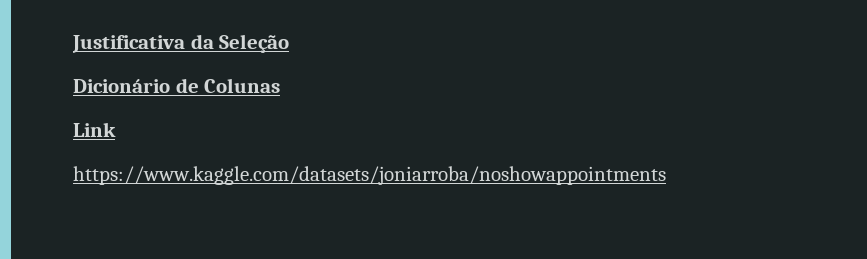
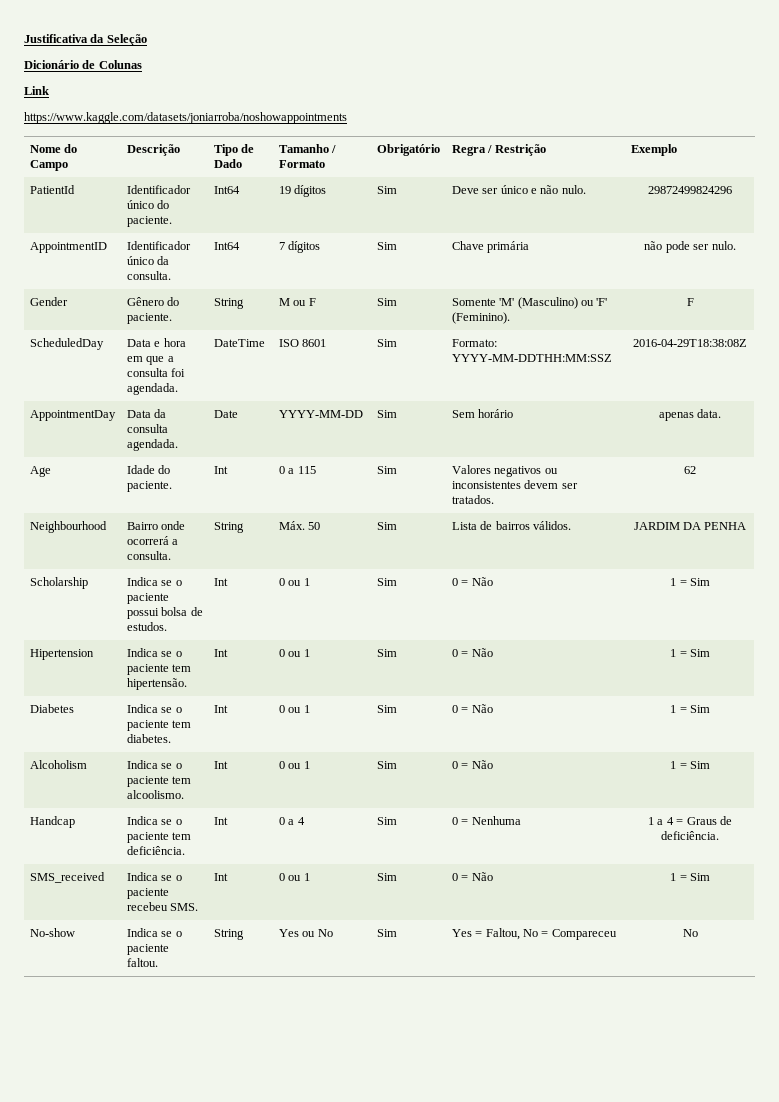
(666, 175) none -> [29,144,78,153] [29,160,68,171] [126,144,180,156] [213,144,255,156] [213,159,242,168] [278,144,337,153] [278,160,325,168] [376,144,440,156] [451,144,546,156] [630,144,677,156] [29,185,75,194] [126,185,191,194] [126,200,170,209] [126,216,172,227] [213,186,240,194] [278,185,327,197] [376,186,397,194] [451,185,586,194] [648,186,732,194] [29,242,107,253] [126,241,191,250] [126,256,170,265] [126,271,171,280] [213,242,240,250] [278,241,321,253] [376,242,397,250] [451,241,530,253] [644,241,736,253] [29,297,68,306] [126,297,180,306] [126,313,172,324] [213,298,244,309] [278,298,316,306] [376,298,397,306] [451,297,608,309] [451,312,510,324] [686,298,694,306] [29,338,104,350] [126,338,186,347] [126,356,174,365] [126,368,186,377] [126,383,178,395] [213,339,265,347] [278,339,327,347] [376,339,397,347] [451,339,497,347] [451,354,612,362] [633,339,747,347] [29,410,116,421] [126,409,167,418] [126,424,168,433] [126,439,178,451] [213,410,238,418] [278,410,363,418] [376,410,397,418] [451,409,514,418] [658,409,722,421] [29,466,51,477] [126,465,171,474] [126,481,172,492] [213,466,228,474] [278,466,316,474] [376,466,397,474] [451,465,558,477] [451,480,578,489] [451,495,494,504] [684,466,696,474] [29,521,107,533] [126,521,186,530] [126,536,179,545] [126,551,171,560] [213,522,244,533] [278,521,321,530] [376,522,397,530] [451,521,571,530] [633,522,747,530] [29,577,88,589] [126,577,182,586] [126,593,169,604] [126,607,203,619] [126,622,167,631] [213,578,228,586] [278,578,310,586] [376,578,397,586] [451,577,493,586] [670,578,710,586] [29,649,94,660] [126,648,182,657] [126,664,192,675] [126,678,187,690] [213,649,228,657] [278,649,310,657] [376,649,397,657] [451,648,493,657] [670,649,710,657] [29,704,74,713] [126,704,182,713] [126,720,192,731] [126,734,171,743] [213,705,228,713] [278,705,310,713] [376,705,397,713] [451,704,493,713] [670,705,710,713] [29,760,87,769] [126,760,182,769] [126,776,192,787] [126,790,184,799] [213,761,228,769] [278,761,310,769] [376,761,397,769] [451,760,493,769] [670,761,710,769] [29,816,75,828] [126,816,182,825] [126,832,192,843] [126,846,185,855] [213,817,228,825] [278,817,305,825] [376,817,397,825] [451,816,521,825] [648,816,732,825] [661,831,719,840] [29,872,105,883] [126,872,182,881] [126,888,169,899] [126,902,199,911] [213,873,228,881] [278,873,310,881] [376,873,397,881] [451,872,493,881] [670,873,710,881] [29,928,75,937] [126,928,182,937] [126,944,169,955] [126,958,158,967] [213,929,244,940] [278,929,333,937] [376,929,397,937] [451,928,617,940] [682,929,698,937] // Nome do Campo | Descrição | Tipo de Dado | Tamanho / Formato | Obrigatório | Regra / Restrição | Exemplo // PatientId | Identificador único do paciente. | Int64 | 19 dígitos | Sim | Deve ser único e não nulo. | 29872499824296 // AppointmentID | Identificador único da consulta. | Int64 | 7 dígitos | Sim | Chave primária | não pode ser nulo. // Gender | Gênero do paciente. | String | M ou F | Sim | Somente 'M' (Masculino) ou 'F' (Feminino). | F // ScheduledDay | Data e hora em que a consulta foi agendada. | DateTime | ISO 8601 | Sim | Formato: YYYY-MM-DDTHH:MM:SSZ | 2016-04-29T18:38:08Z // AppointmentDay | Data da consulta agendada. | Date | YYYY-MM-DD | Sim | Sem horário | apenas data. // Age | Idade do paciente. | Int | 0 a 115 | Sim | Valores negativos ou inconsistentes devem ser tratados. | 62 // Neighbourhood | Bairro onde ocorrerá a consulta. | String | Máx. 50 | Sim | Lista de bairros válidos. | JARDIM DA PENHA // Scholarship | Indica se o paciente possui bolsa de estudos. | Int | 0 ou 1 | Sim | 0 = Não | 1 = Sim // Hipertension | Indica se o paciente tem hipertensão. | Int | 0 ou 1 | Sim | 0 = Não | 1 = Sim // Diabetes | Indica se o paciente tem diabetes. | Int | 0 ou 1 | Sim | 0 = Não | 1 = Sim // Alcoholism | Indica se o paciente tem alcoolismo. | Int | 0 ou 1 | Sim | 0 = Não | 1 = Sim // Handcap | Indica se o paciente tem deficiência. | Int | 0 a 4 | Sim | 0 = Nenhuma | 1 a 4 = Graus de deficiência. // SMS_received | Indica se o paciente recebeu SMS. | Int | 0 ou 1 | Sim | 0 = Não | 1 = Sim // No-show | Indica se o paciente faltou. | String | Yes ou No | Sim | Yes = Faltou, No = Compareceu | No

